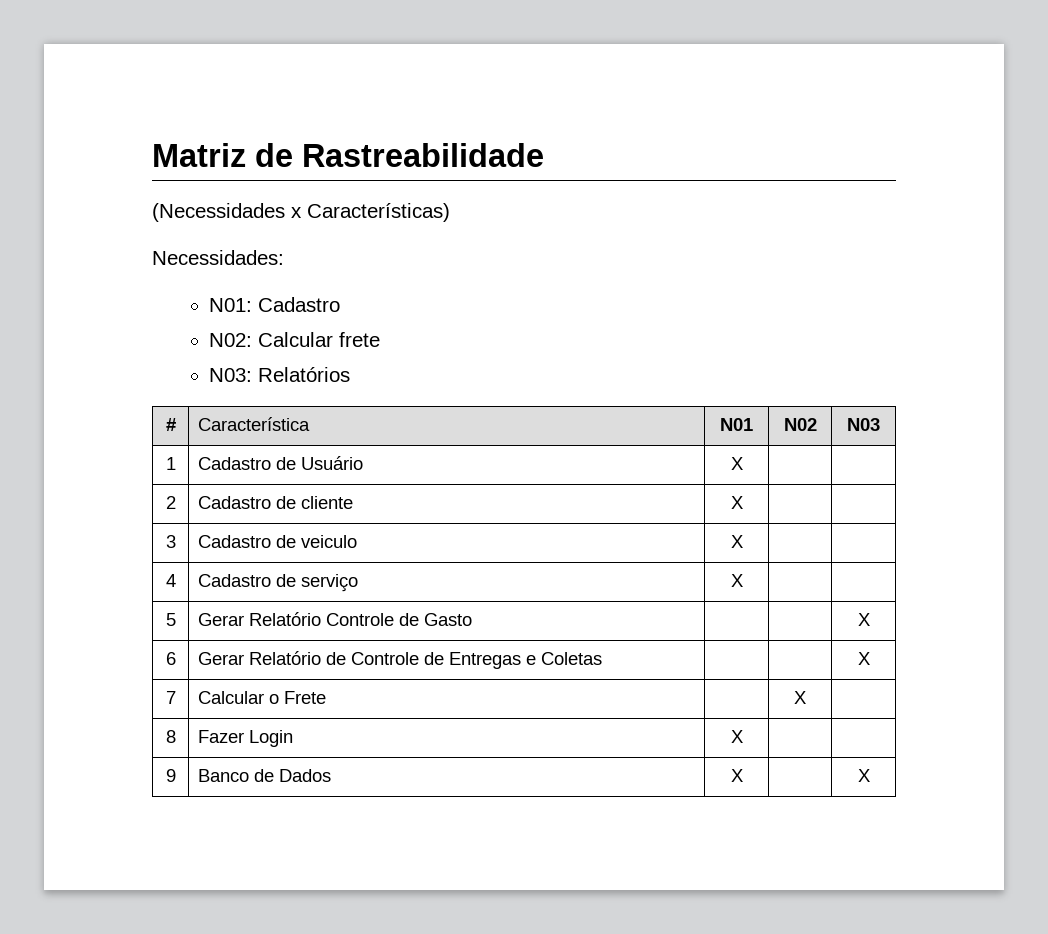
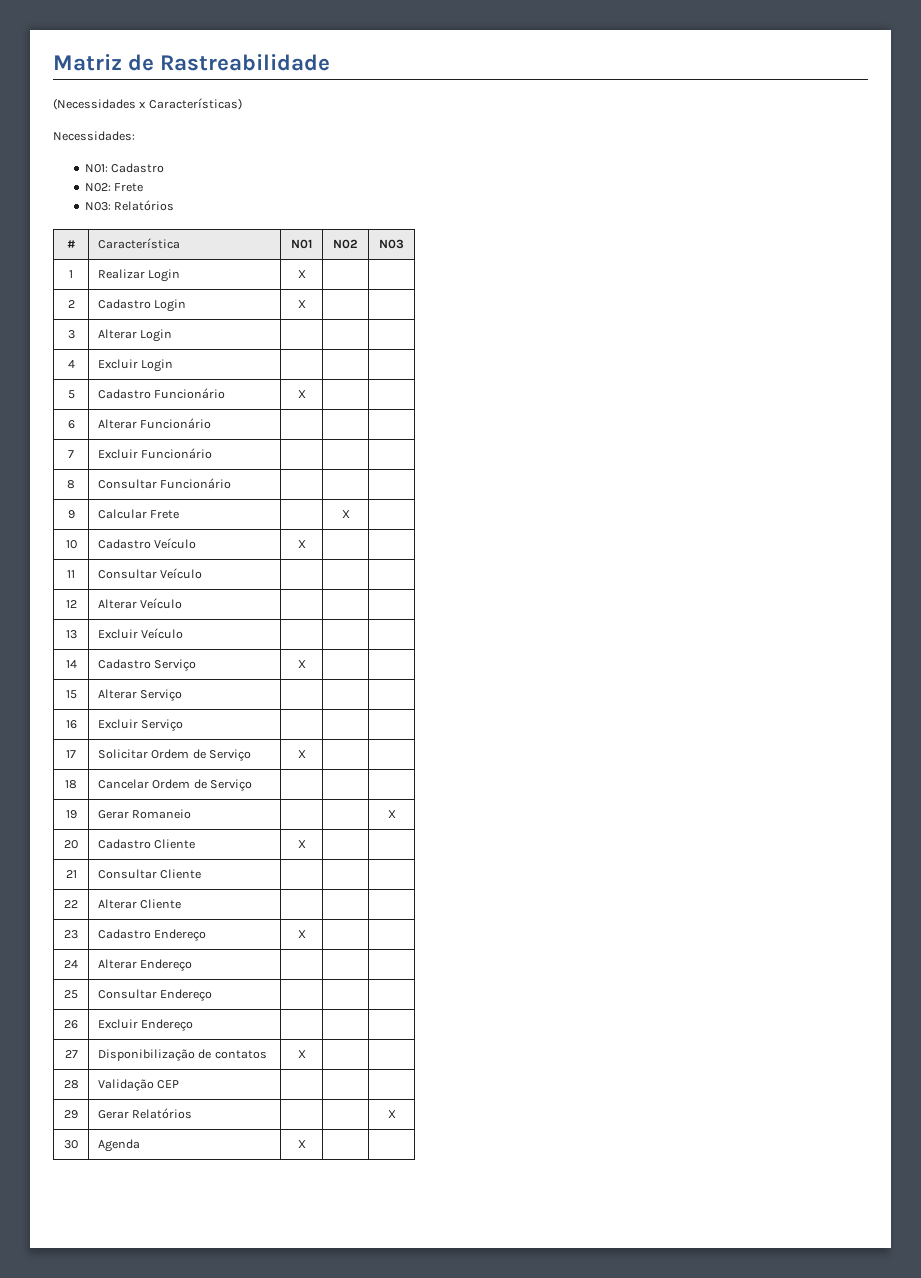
[258,332,381,347] Calcular frete -> [114,183,144,192] Frete
[197,456,363,470] Cadastro de Usuário -> [97,269,181,282] Realizar Login
[275,496,353,509] de cliente -> [154,299,187,312] Login
[197,535,357,548] [730,535,743,548] [165,574,176,587] [197,574,358,592] [730,574,743,587] [165,613,176,626] [197,612,472,626] [857,613,870,626] [165,652,176,665] [197,651,602,669] [857,652,870,665] [165,691,176,704] [197,691,279,704] | Cadastro de veiculo | X | | // 4 | Cadastro de serviço | X | | // 5 | Gerar Relatório Controle de Gasto | | | X // 6 | Gerar Relatório de Controle de Entregas e Coletas | | | X // 7 | Calcular o -> [97,329,173,342] [67,360,75,368] [97,359,174,372] [67,390,75,399] [97,388,226,399] [297,390,306,398] [67,420,75,429] [97,418,212,429] [68,450,74,458] [97,448,213,459] [67,480,75,489] [97,478,232,489] [67,510,75,519] [97,509,147,519] | Alterar Login | | | // 4 | Excluir Login | | | // 5 | Cadastro Funcionário | X | | // 6 | Alterar Funcionário | | | // 7 | Excluir Funcionário | | | // 8 | Consultar Funcionário | | | // 9 | Calcular
[165,730,176,743] [197,730,293,747] [730,730,743,743] [165,769,176,782] [197,769,331,782] [730,769,743,782] [857,769,870,782] 8 | Fazer Login | X | | // 9 | Banco de Dados | X | | X -> [65,540,77,549] [97,538,197,549] [297,540,306,548] [67,570,75,578] [97,568,203,579] [65,600,77,608] [97,598,183,609] [65,630,77,639] [97,628,184,639] [65,660,77,668] [97,659,197,671] [297,660,306,668] [65,690,77,699] [97,689,183,701] [65,720,77,729] [97,719,184,731] [66,750,76,758] [97,749,252,761] [297,750,306,758] [65,780,77,789] [97,779,253,791] [65,810,77,819] [97,809,192,819] [387,810,396,818] [64,840,78,849] [97,839,196,849] [297,840,306,848] [65,870,77,878] [97,869,202,879] [64,900,78,908] [97,899,182,909] [64,930,78,939] [97,929,207,941] [297,930,306,938] [64,960,78,968] [97,959,193,971] [64,990,78,999] [97,989,213,1001] [64,1020,78,1029] [97,1019,194,1031] [64,1050,78,1058] [97,1049,267,1061] [297,1050,306,1058] [63,1080,79,1089] [97,1079,180,1091] [64,1110,78,1119] [97,1108,193,1119] [387,1110,396,1118] [64,1140,78,1149] [97,1139,140,1152] [297,1140,306,1148] 10 | Cadastro Veículo | X | | // 11 | Consultar Veículo | | | // 12 | Alterar Veículo | | | // 13 | Excluir Veículo | | | // 14 | Cadastro Serviço | X | | // 15 | Alterar Serviço | | | // 16 | Excluir Serviço | | | // 17 | Solicitar Ordem de Serviço | X | | // 18 | Cancelar Ordem de Serviço | | | // 19 | Gerar Romaneio | | | X // 20 | Cadastro Cliente | X | | // 21 | Consultar Cliente | | | // 22 | Alterar Cliente | | | // 23 | Cadastro Endereço | X | | // 24 | Alterar Endereço | | | // 25 | Consultar Endereço | | | // 26 | Excluir Endereço | | | // 27 | Disponibilização de contatos | X | | // 28 | Validação CEP | | | // 29 | Gerar Relatórios | | | X // 30 | Agenda | X | |

